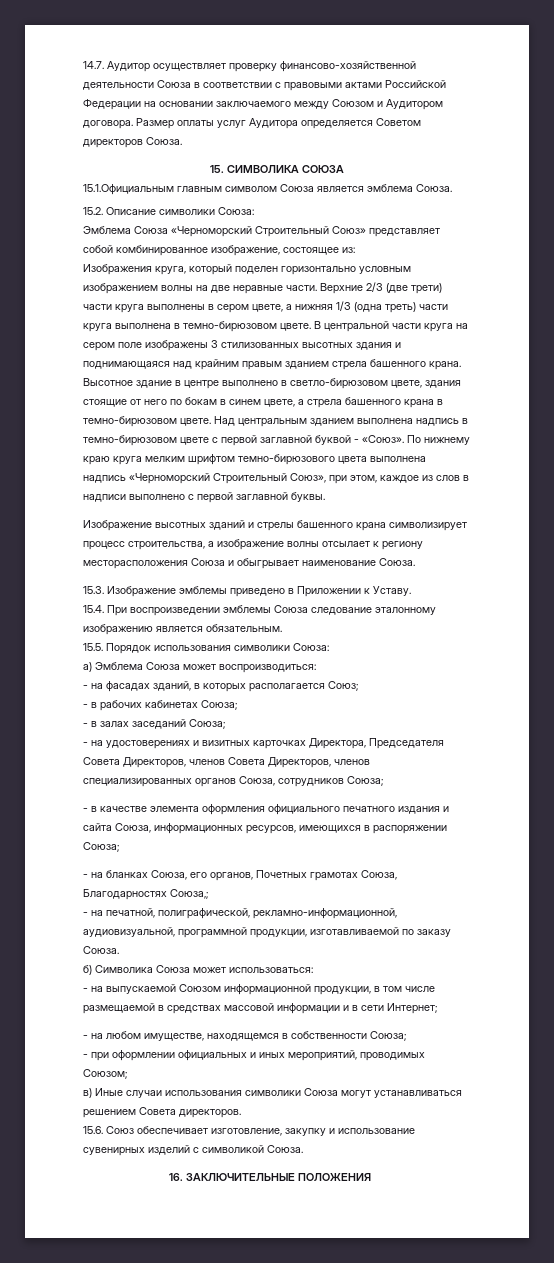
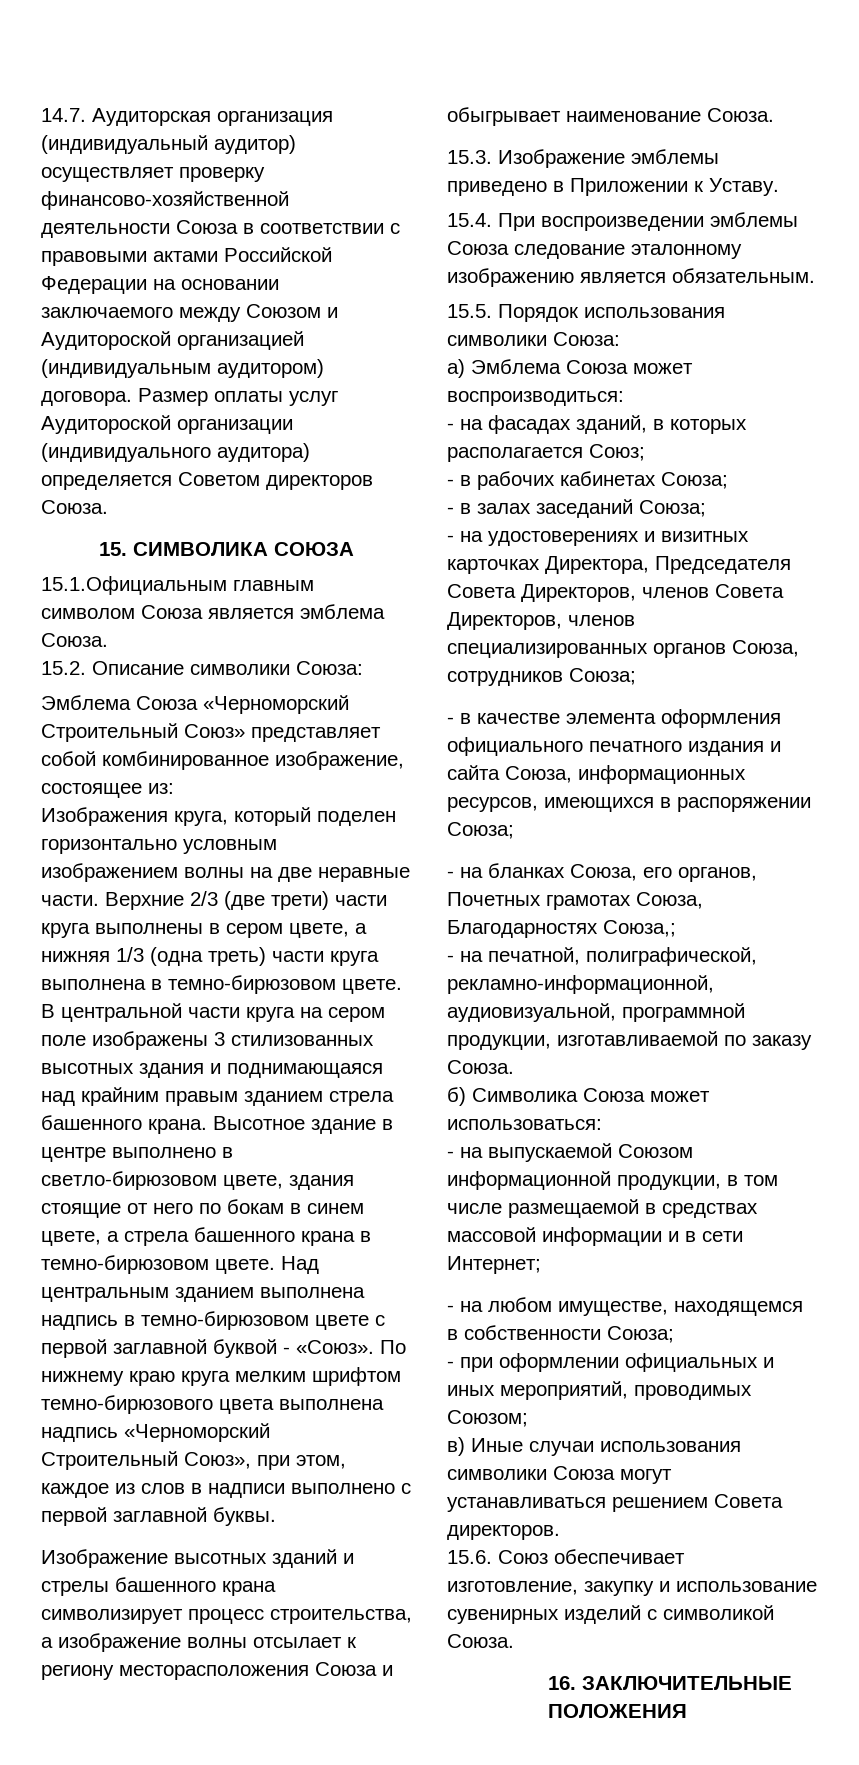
[107,61,150,72] Аудитор -> [92,108,333,126] [41,135,296,154] Аудиторская организация (индивидуальный аудитор)
[386,99,443,110] [83,118,298,129] Аудитором договора. Размер оплаты услуг Аудитора -> [41,331,304,350] [41,359,324,378] [41,388,338,406] [41,415,293,434] [41,443,310,462] Аудитороской организацией (индивидуальным аудитором) договора. Размер оплаты услуг Аудитороской организации (индивидуального аудитора)

